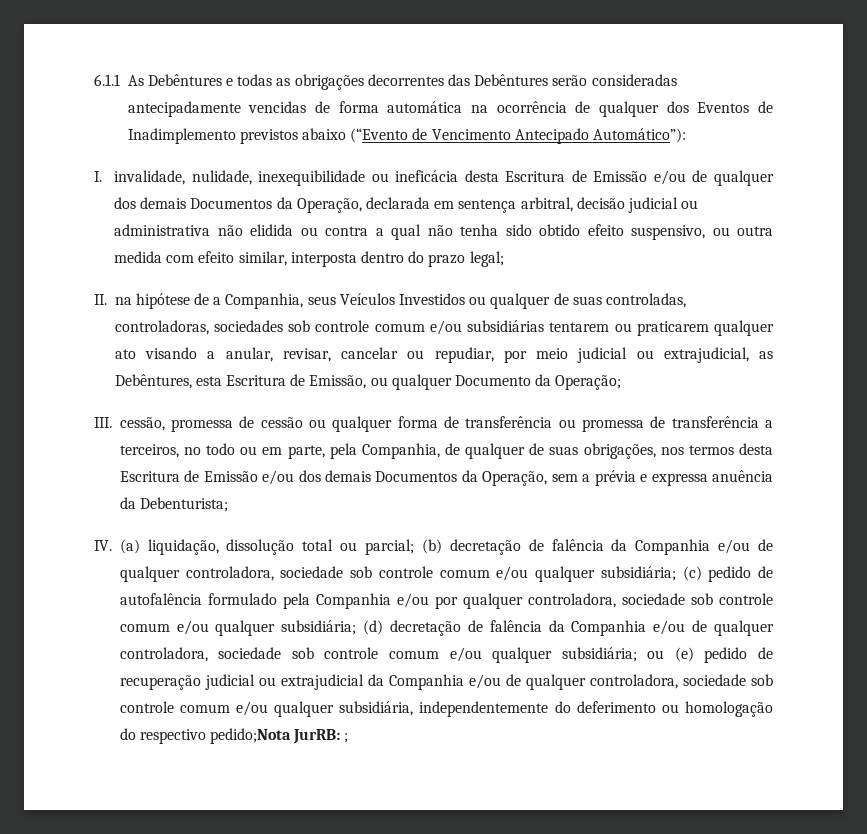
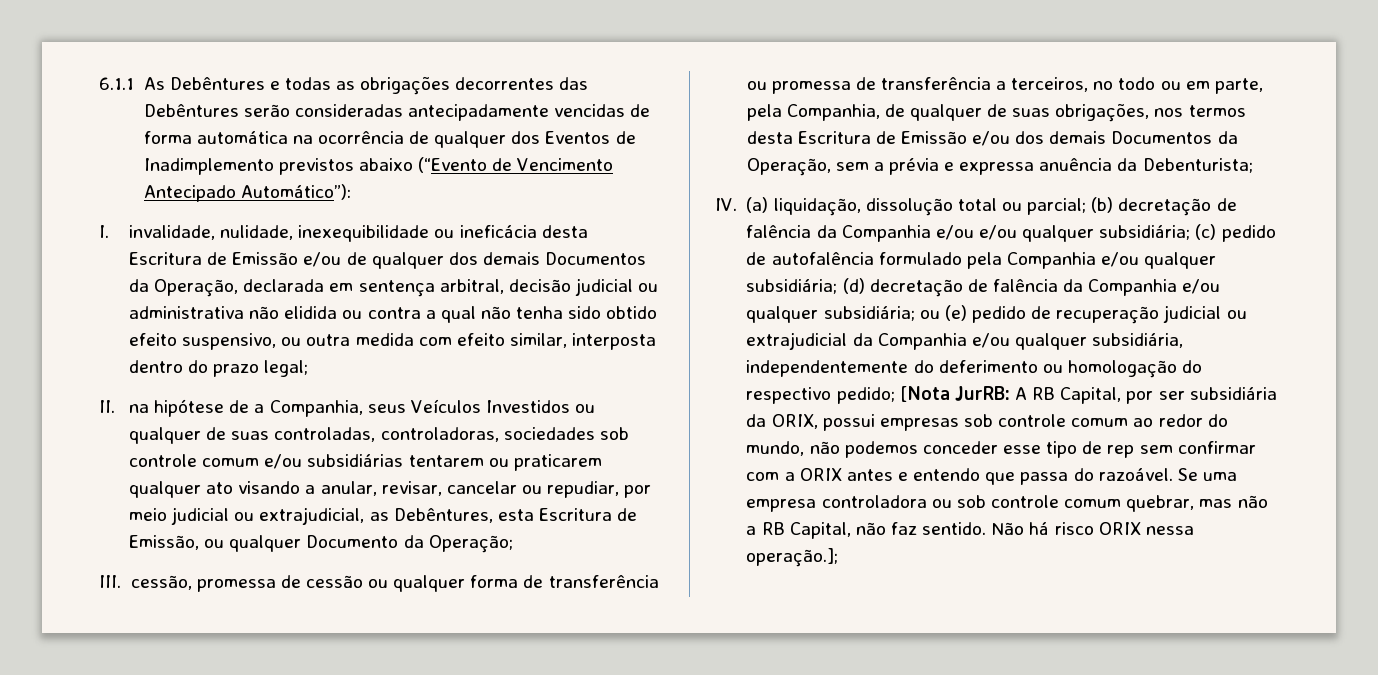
[758,539,774,551] [119,566,490,582] de qualquer controladora, sociedade sob controle comum -> (974, 232) none
[434,593,773,609] [119,620,209,635] por qualquer controladora, sociedade sob controle comum e/ou -> (1140, 259) none
[692,620,774,636] [119,647,482,662] de qualquer controladora, sociedade sob controle comum e/ou -> (1221, 286) none
[505,674,773,690] [119,701,269,716] de qualquer controladora, sociedade sob controle comum e/ou -> (1010, 340) none
[210,728,349,744] pedido;Nota JurRB: ; -> [836,386,1277,404] [746,414,1228,431] [746,441,1256,458] [746,468,1237,485] [746,495,1268,512] [746,522,1194,539] [746,548,839,567] pedido; [Nota JurRB: A RB Capital, por ser subsidiária da ORIX, possui empresas sob controle comum ao redor do mundo, não podemos conceder esse tipo de rep sem confirmar com a ORIX antes e entendo que passa do razoável. Se uma empresa controladora ou sob controle comum quebrar, mas não a RB Capital, não faz sentido. Não há risco ORIX nessa operação.];

